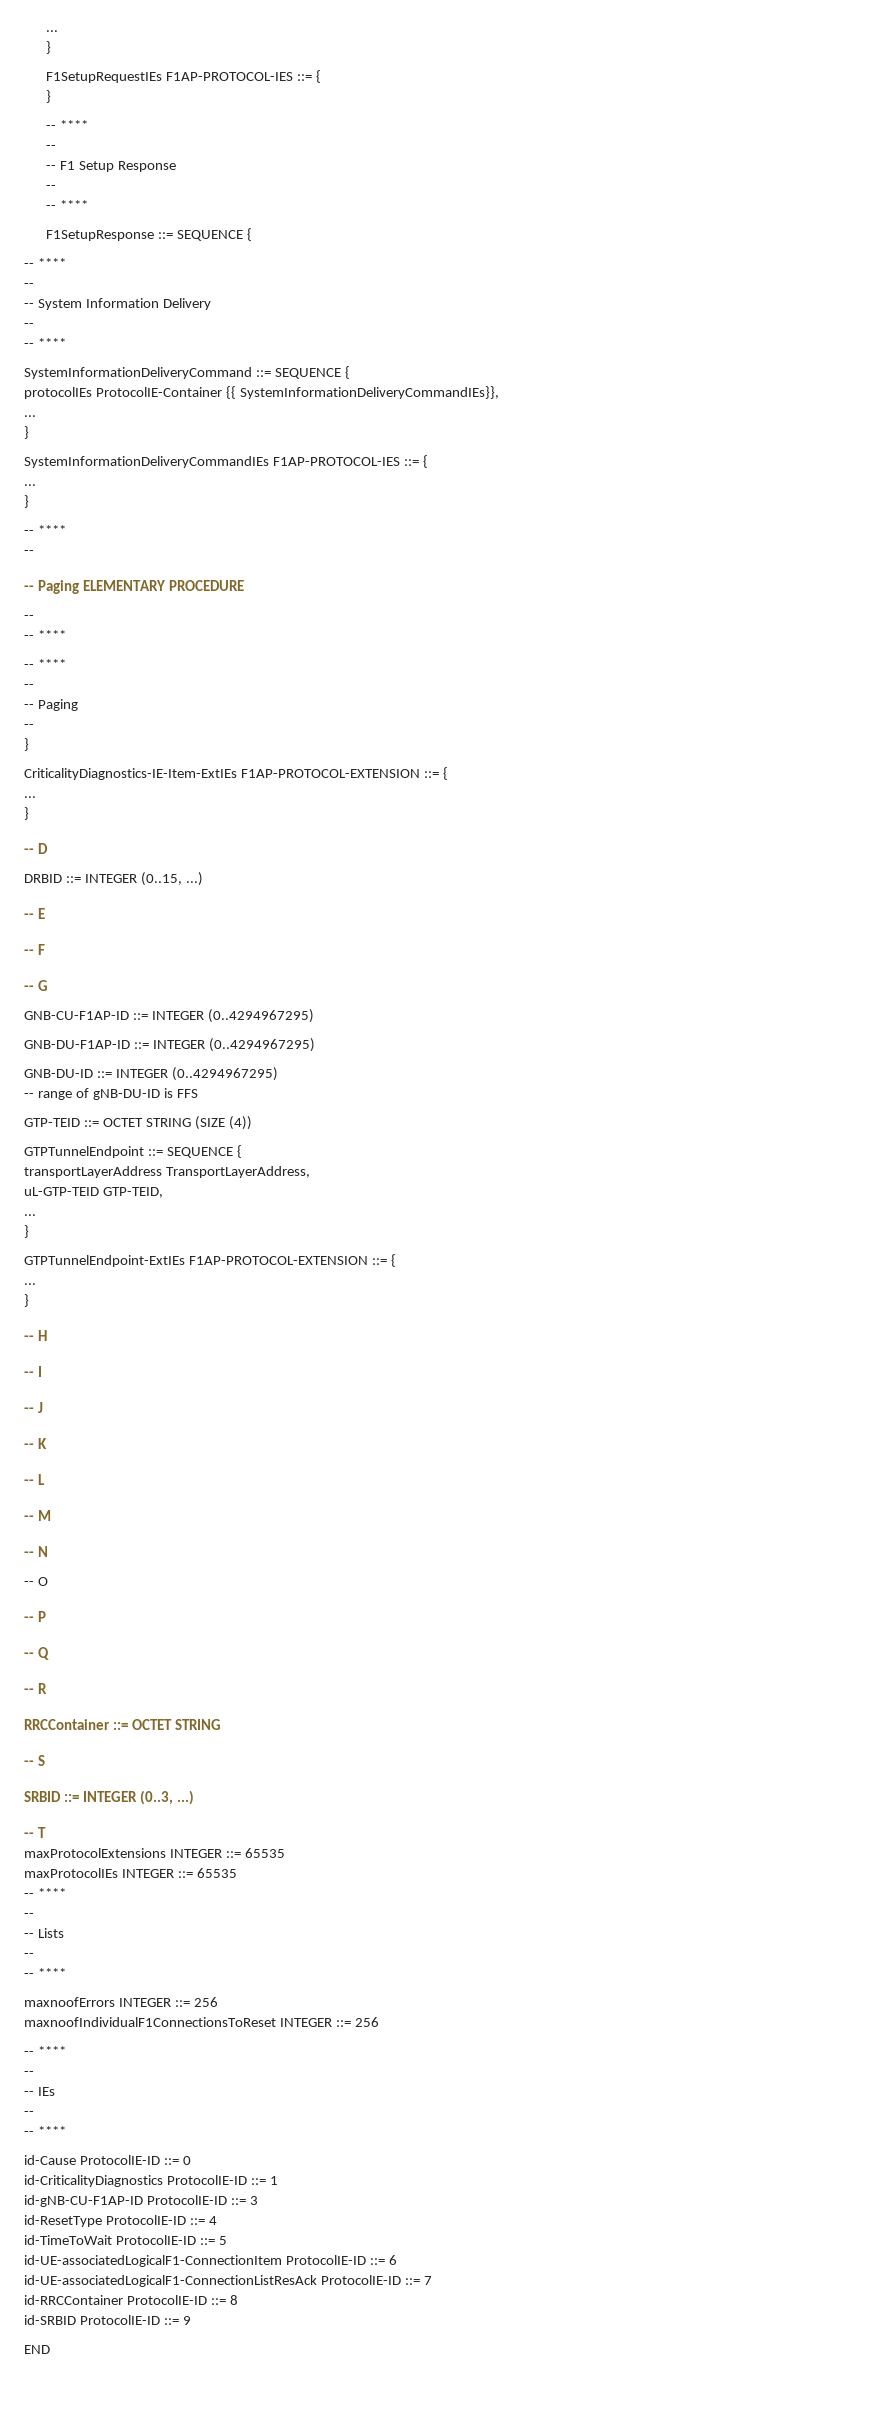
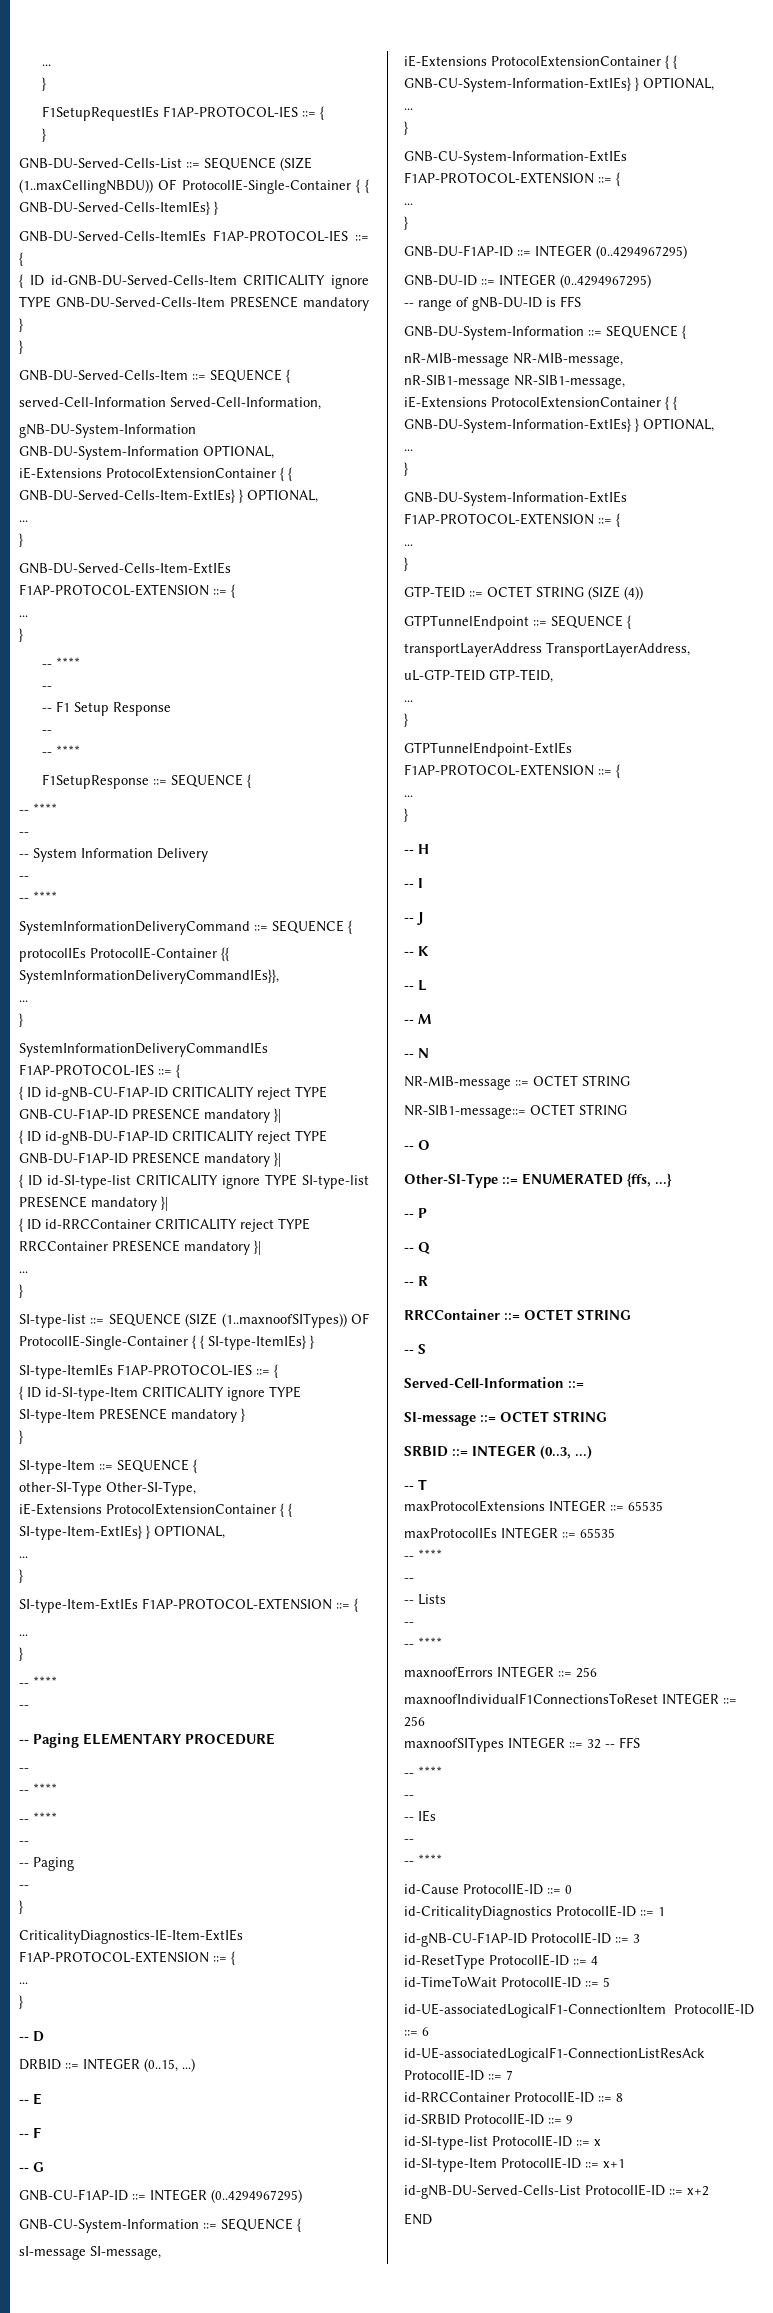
(52, 96) none -> [19,157,312,171] [19,179,369,194] [19,201,218,215] [19,230,369,242] [19,252,23,266] [19,274,369,289] [19,296,369,311] [19,318,23,332] [19,340,23,354] [19,369,290,383] [19,397,321,410] [19,424,196,438] [19,445,274,460] [19,467,292,481] [19,489,318,503] [19,520,28,522] [19,533,23,547] [19,562,231,574] [19,584,235,598] [19,615,28,617] [19,628,23,642] // GNB-DU-Served-Cells-List ::= SEQUENCE (SIZE (1..maxCellingNBDU)) OF ProtocolIE-Single-Container { { GNB-DU-Served-Cells-ItemIEs} } // GNB-DU-Served-Cells-ItemIEs F1AP-PROTOCOL-IES ::= { // { ID id-GNB-DU-Served-Cells-Item CRITICALITY ignore TYPE GNB-DU-Served-Cells-Item PRESENCE mandatory } // } // GNB-DU-Served-Cells-Item ::= SEQUENCE { // served-Cell-Information Served-Cell-Information, // gNB-DU-System-Information GNB-DU-System-Information OPTIONAL, // iE-Extensions ProtocolExtensionContainer { { GNB-DU-Served-Cells-Item-ExtIEs} } OPTIONAL, // ... // } // GNB-DU-Served-Cells-Item-ExtIEs F1AP-PROTOCOL-EXTENSION ::= { // ... // }
(428, 461) none -> [19,1086,327,1101] [19,1108,281,1123] [19,1130,327,1145] [19,1152,281,1167] [19,1174,369,1189] [19,1196,168,1211] [19,1218,310,1232] [19,1240,261,1255] [19,1271,28,1273] [19,1284,23,1298] [19,1313,369,1328] [19,1335,314,1350] [19,1364,278,1379] [19,1386,301,1401] [19,1408,245,1423] [19,1430,23,1444] [19,1459,197,1474] [19,1481,196,1496] [19,1503,292,1517] [19,1525,225,1540] [19,1556,28,1558] [19,1569,23,1583] [19,1598,358,1613] // { ID id-gNB-CU-F1AP-ID CRITICALITY reject TYPE GNB-CU-F1AP-ID PRESENCE mandatory }| // { ID id-gNB-DU-F1AP-ID CRITICALITY reject TYPE GNB-DU-F1AP-ID PRESENCE mandatory }| // { ID id-SI-type-list CRITICALITY ignore TYPE SI-type-list PRESENCE mandatory }| // { ID id-RRCContainer CRITICALITY reject TYPE RRCContainer PRESENCE mandatory }| // ... // } // SI-type-list ::= SEQUENCE (SIZE (1..maxnoofSITypes)) OF ProtocolIE-Single-Container { { SI-type-ItemIEs} } // SI-type-ItemIEs F1AP-PROTOCOL-IES ::= { // { ID id-SI-type-Item CRITICALITY ignore TYPE SI-type-Item PRESENCE mandatory } // } // SI-type-Item ::= SEQUENCE { // other-SI-Type Other-SI-Type, // iE-Extensions ProtocolExtensionContainer { { SI-type-Item-ExtIEs} } OPTIONAL, // ... // } // SI-type-Item-ExtIEs F1AP-PROTOCOL-EXTENSION ::= {
(314, 1016) none -> [19,2218,301,2233] [19,2246,161,2260] [404,55,677,69] [404,77,714,92] [404,108,413,110] [404,121,408,135] [404,150,627,165] [404,172,620,186] [404,203,413,205] [404,216,408,230] // GNB-CU-System-Information ::= SEQUENCE { // sI-message SI-message, // iE-Extensions ProtocolExtensionContainer { { GNB-CU-System-Information-ExtIEs} } OPTIONAL, // ... // } // GNB-CU-System-Information-ExtIEs F1AP-PROTOCOL-EXTENSION ::= { // ... // }
(198, 1093) none -> [404,325,686,340] [404,353,623,367] [404,375,625,389] [404,396,677,410] [404,418,714,433] [404,449,413,451] [404,462,408,476] [404,491,627,506] [404,513,620,527] [404,544,413,546] [404,557,408,571] // GNB-DU-System-Information ::= SEQUENCE { // nR-MIB-message NR-MIB-message, // nR-SIB1-message NR-SIB1-message, // iE-Extensions ProtocolExtensionContainer { { GNB-DU-System-Information-ExtIEs} } OPTIONAL, // ... // } // GNB-DU-System-Information-ExtIEs F1AP-PROTOCOL-EXTENSION ::= { // ... // }
[24,1577,48,1586] -- O -> [404,1075,630,1090] [404,1104,627,1119] [404,1140,430,1150] [404,1173,672,1188] NR-MIB-message ::= OCTET STRING // NR-SIB1-message::= OCTET STRING // -- O // Other-SI-Type ::= ENUMERATED {ffs, ...}
(45, 1760) none -> [404,1377,584,1388] [404,1411,607,1426] // Served-Cell-Information ::= // SI-message ::= OCTET STRING
(379, 2022) none -> [404,1737,640,1752] // maxnoofSITypes INTEGER ::= 32 -- FFS
(191, 2320) none -> [404,2135,601,2150] [404,2157,625,2172] [404,2184,709,2199] // id-SI-type-list ProtocolIE-ID ::= x // id-SI-type-Item ProtocolIE-ID ::= x+1 // id-gNB-DU-Served-Cells-List ProtocolIE-ID ::= x+2

